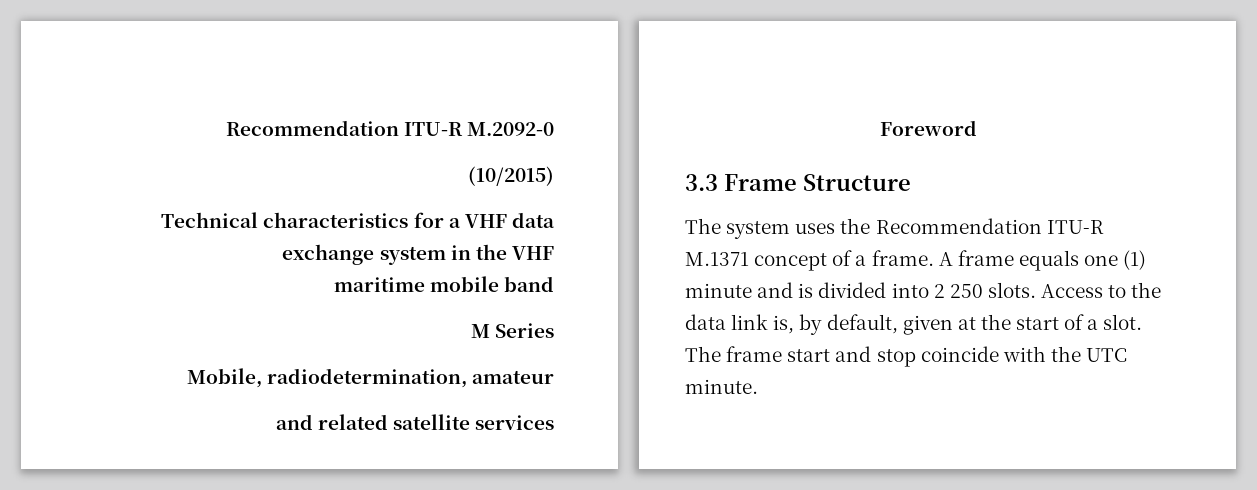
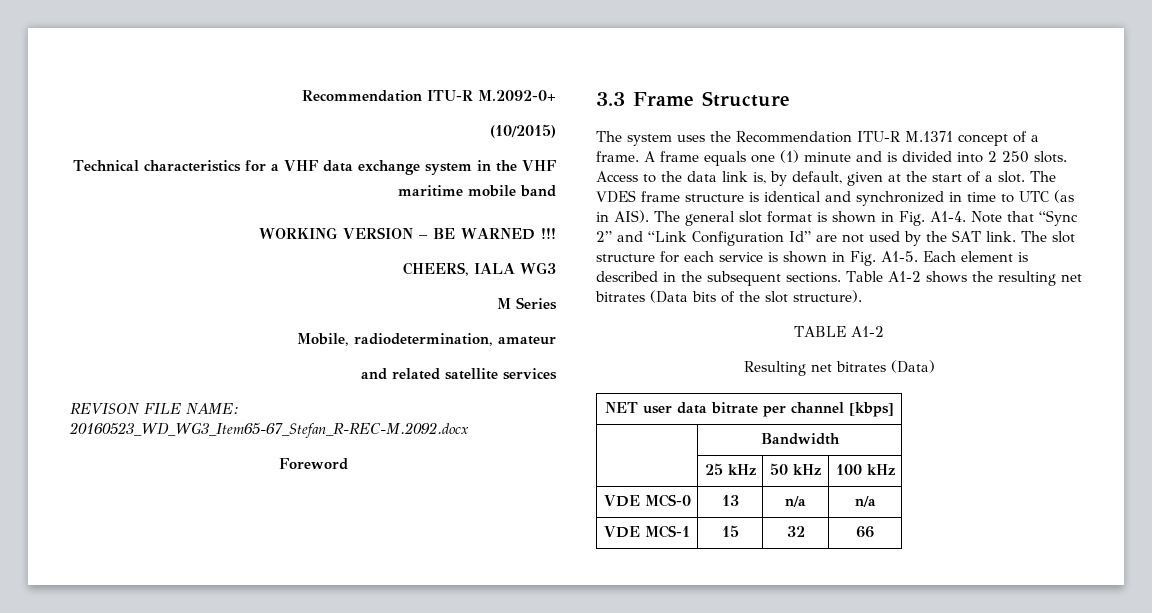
[225,120,554,136] Recommendation ITU-R M.2092-0 -> [302,90,556,102] Recommendation ITU-R M.2092-0+
(554, 284) none -> [259,227,556,240] [403,262,556,276] // WORKING VERSION – BE WARNED !!! // CHEERS, IALA WG3
(554, 422) none -> [70,403,239,415] [69,422,469,438] // REVISON FILE NAME: 20160523_WD_WG3_Item65-67_Stefan_R-REC-M.2092.docx
[726,346,1128,367] [685,379,758,394] frame start and stop coincide with the UTC minute. -> [596,190,1074,206] [596,210,1078,226] [596,230,1075,246] [596,251,1028,266] [596,271,1082,286] [595,290,862,303] [794,326,884,337] [743,360,935,376] [604,402,894,417] [760,433,840,445] [704,463,756,475] [770,463,821,475] [835,464,895,475] [603,494,691,507] [721,495,739,506] [785,496,806,507] [854,496,876,507] [604,525,690,538] [721,525,739,537] [786,526,805,537] [856,526,874,538] VDES frame structure is identical and synchronized in time to UTC (as in AIS). The general slot format is shown in Fig. A1-4. Note that “Sync 2” and “Link Configuration Id” are not used by the SAT link. The slot structure for each service is shown in Fig. A1-5. Each element is described in the subsequent sections. Table A1-2 shows the resulting net bitrates (Data bits of the slot structure). // TABLE A1-2 // Resulting net bitrates (Data) // NET user data bitrate per channel [kbps] // | Bandwidth // | 25 kHz | 50 kHz | 100 kHz // VDE MCS-0 | 13 | n/a | n/a // VDE MCS-1 | 15 | 32 | 66

